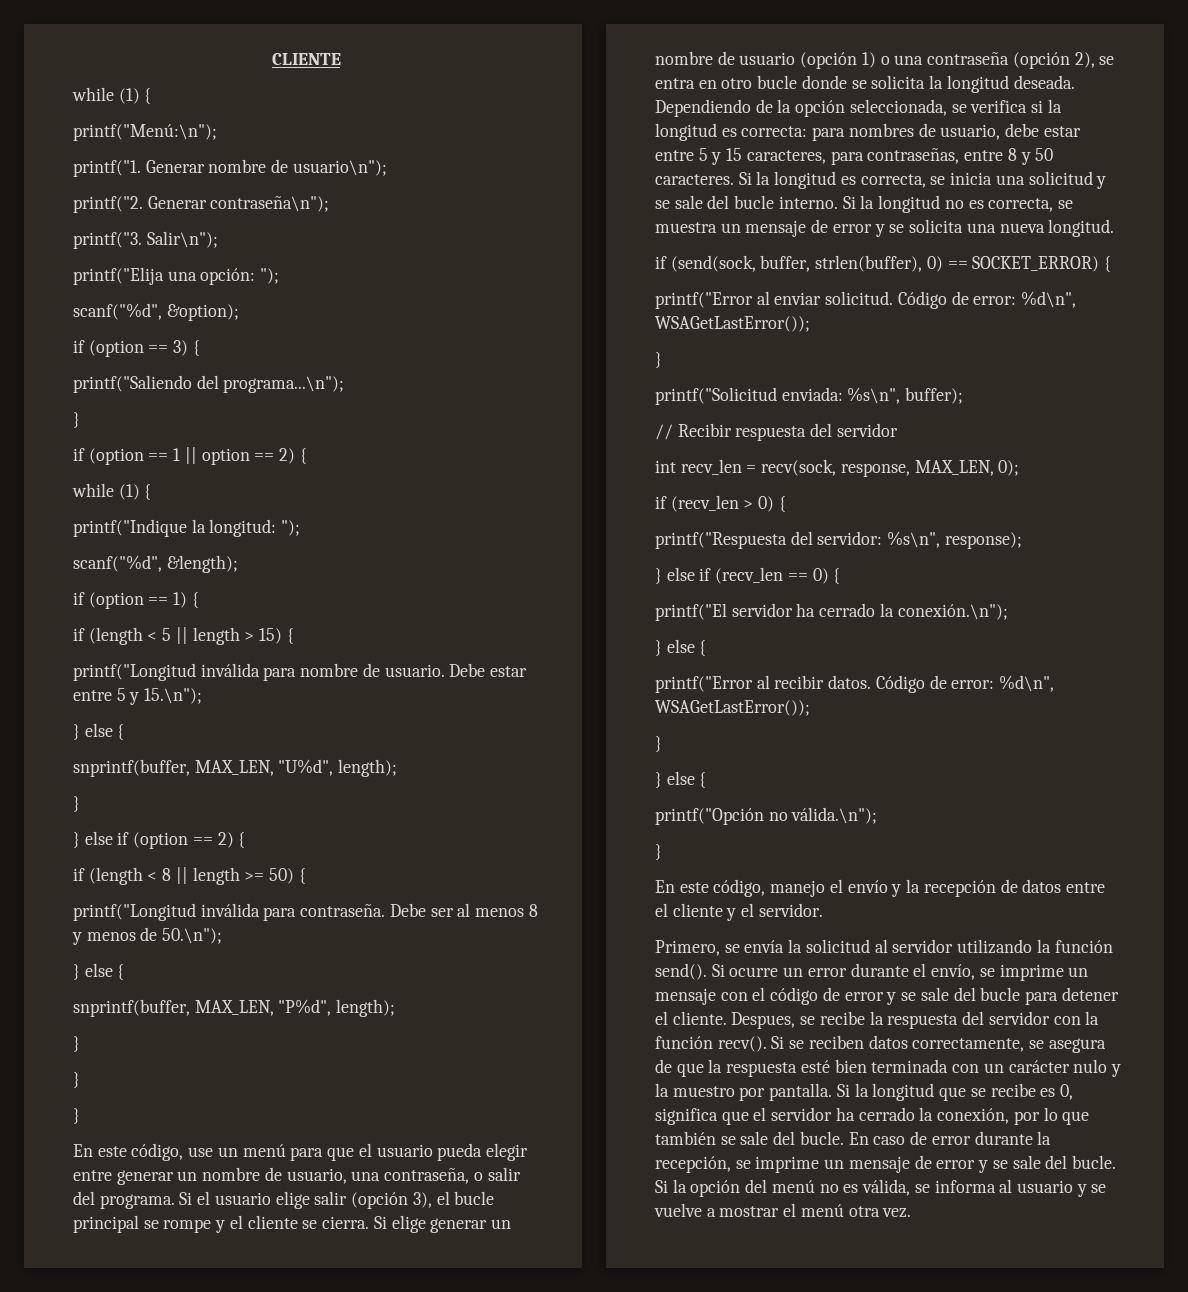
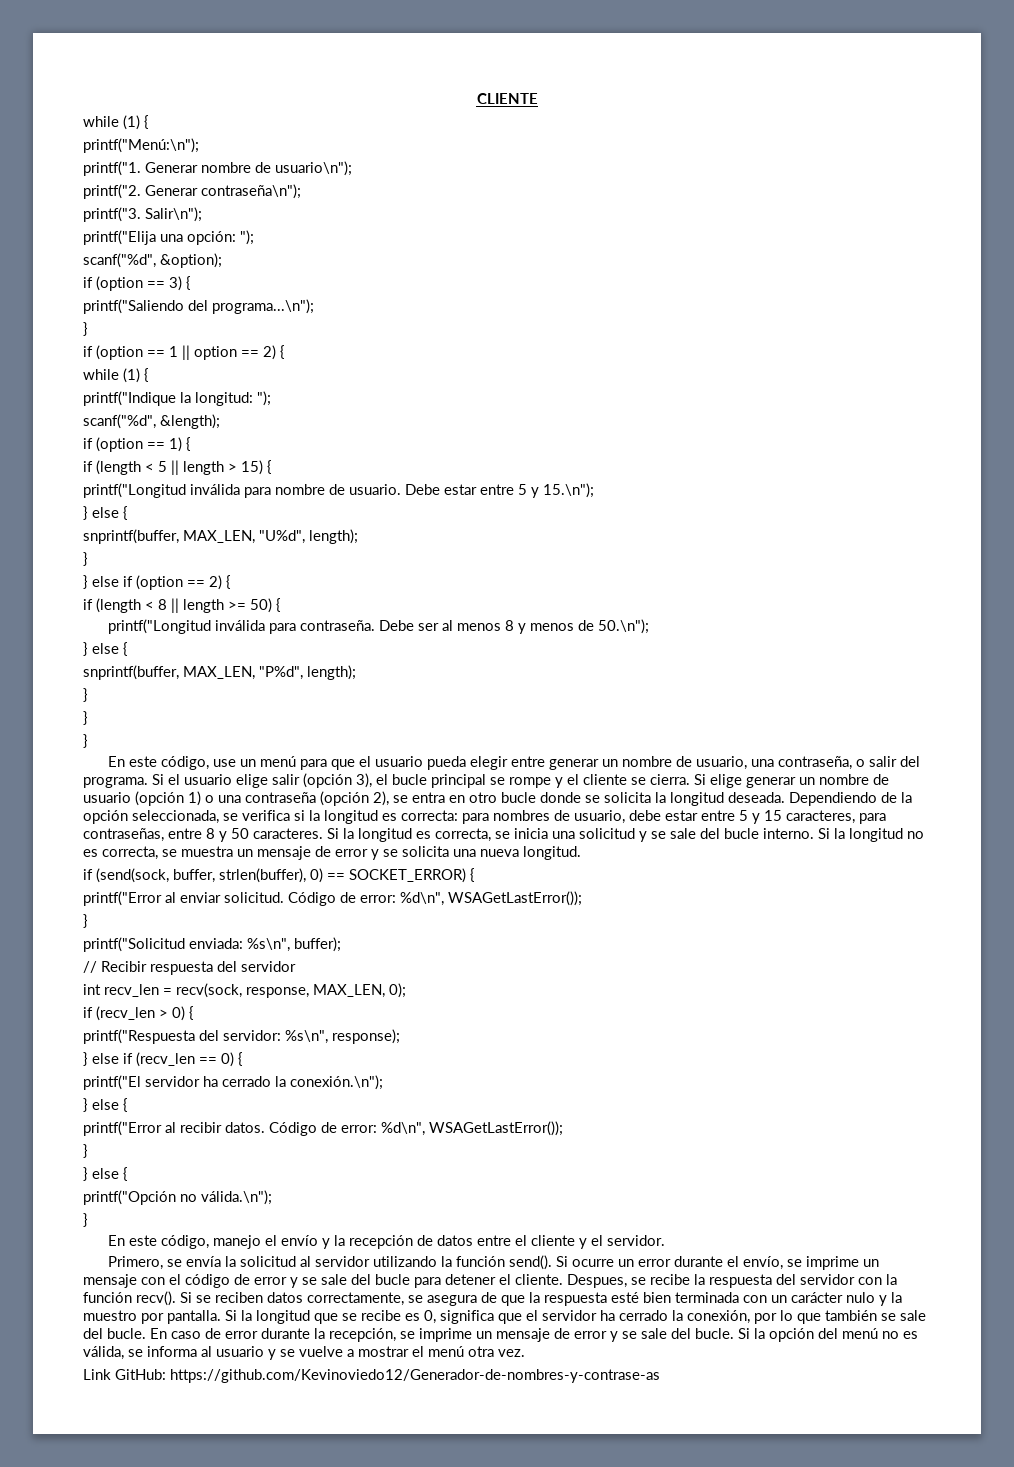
(912, 1213) none -> [83,1369,660,1383] // Link GitHub: https://github.com/Kevinoviedo12/Generador-de-nombres-y-contrase-as

